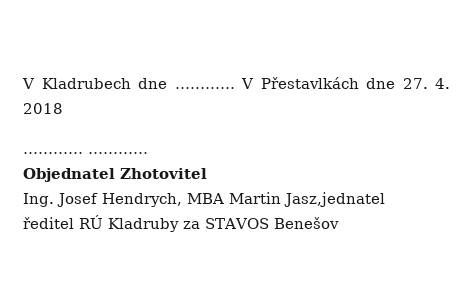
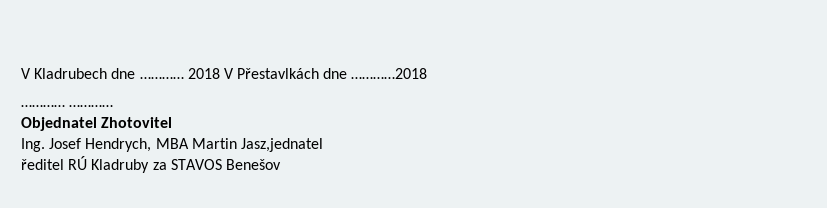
(235, 88) none -> [187,68,220,79] 2018
[402,78,450,89] [23,103,63,114] 27. 4. 2018 -> [351,68,428,79] …………2018

